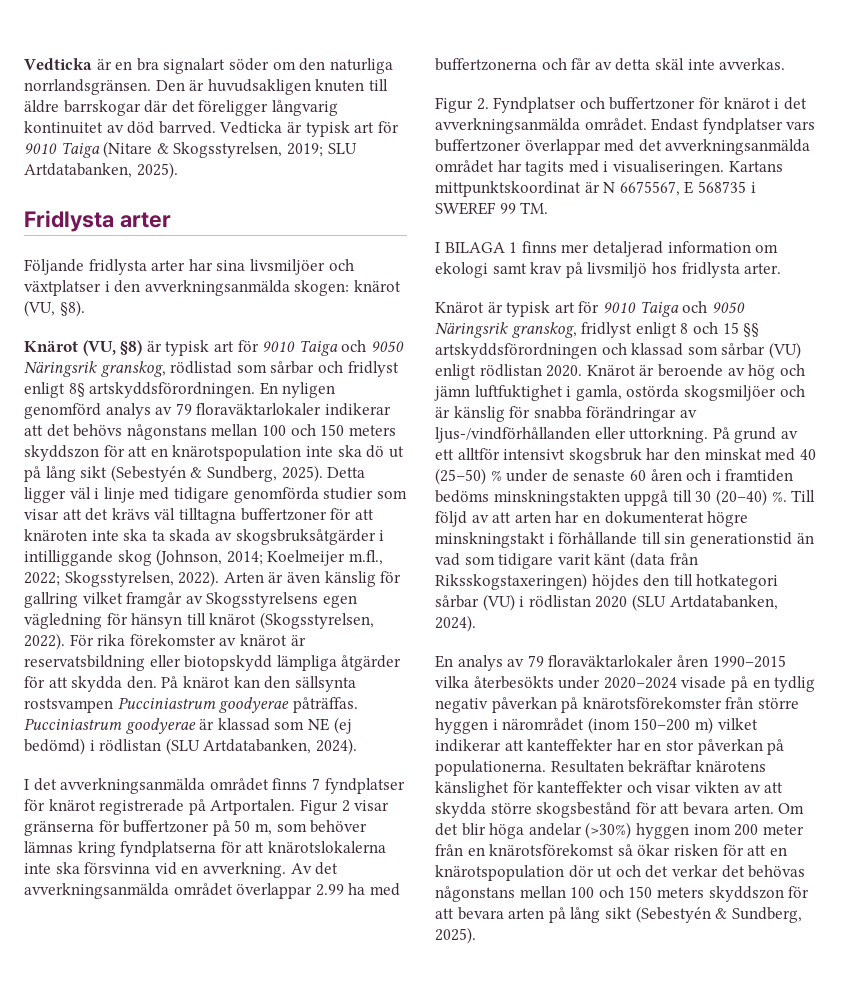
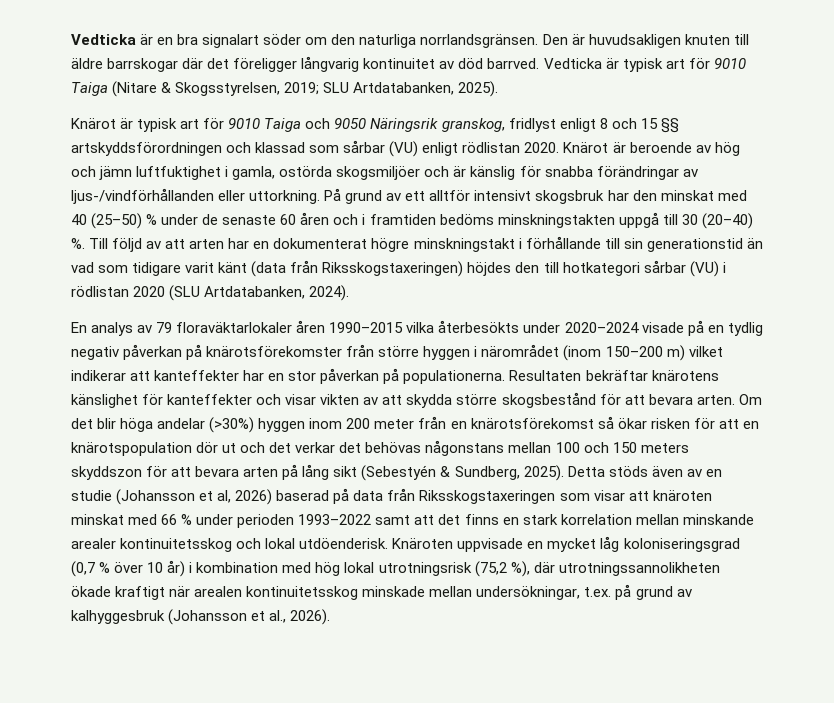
[24,210,171,232] [24,259,354,275] [24,280,401,296] [24,300,85,317] [24,340,404,356] [24,361,399,377] [24,382,336,398] [24,403,391,419] [24,424,396,440] [24,445,404,461] [24,465,366,482] [24,487,407,503] [24,508,374,524] [24,529,385,545] [24,549,383,566] [24,570,402,587] [24,592,357,608] [24,612,374,629] [24,633,306,650] [24,655,402,671] [24,676,356,692] [24,697,358,713] [24,717,352,734] [24,738,357,755] [24,778,405,794] [24,799,390,815] [24,820,368,836] [24,841,386,857] [24,862,339,878] [24,883,400,899] [435,58,786,71] [435,97,807,113] [435,118,816,134] [435,139,811,155] [435,160,783,176] [435,181,756,197] [435,202,549,215] [435,241,779,257] [435,262,782,278] // Fridlysta arter // Följande fridlysta arter har sina livsmiljöer och växtplatser i den avverkningsanmälda skogen: knärot (VU, §8). // Knärot (VU, §8) är typisk art för 9010 Taiga och 9050 Näringsrik granskog, rödlistad som sårbar och fridlyst enligt 8§ artskyddsförordningen. En nyligen genomförd analys av 79 floraväktarlokaler indikerar att det behövs någonstans mellan 100 och 150 meters skyddszon för att en knärotspopulation inte ska dö ut på lång sikt (Sebestyén & Sundberg, 2025). Detta ligger väl i linje med tidigare genomförda studier som visar att det krävs väl tilltagna buffertzoner för att knäroten inte ska ta skada av skogsbruksåtgärder i intilliggande skog (Johnson, 2014; Koelmeijer m.fl., 2022; Skogsstyrelsen, 2022). Arten är även känslig för gallring vilket framgår av Skogsstyrelsens egen vägledning för hänsyn till knärot (Skogsstyrelsen, 2022). För rika förekomster av knärot är reservatsbildning eller biotopskydd lämpliga åtgärder för att skydda den. På knärot kan den sällsynta rostsvampen Pucciniastrum goodyerae påträffas. Pucciniastrum goodyerae är klassad som NE (ej bedömd) i rödlistan (SLU Artdatabanken, 2024). // I det avverkningsanmälda området finns 7 fyndplatser för knärot registrerade på Artportalen. Figur 2 visar gränserna för buffertzoner på 50 m, som behöver lämnas kring fyndplatserna för att knärotslokalerna inte ska försvinna vid en avverkning. Av det avverkningsanmälda området överlappar 2.99 ha med buffertzonerna och får av detta skäl inte avverkas. // Figur 2. Fyndplatser och buffertzoner för knärot i det avverkningsanmälda området. Endast fyndplatser vars buffertzoner överlappar med det avverkningsanmälda området har tagits med i visualiseringen. Kartans mittpunktskoordinat är N 6675567, E 568735 i SWEREF 99 TM. // I BILAGA 1 finns mer detaljerad information om ekologi samt krav på livsmiljö hos fridlysta arter. -> (499, 89) none
(476, 935) none -> [567,466,722,477] [71,488,712,505] [71,514,754,528] [71,536,740,552] [71,560,720,577] [71,584,692,600] [71,609,331,625] Detta stöds även av en studie (Johansson et al, 2026) baserad på data från Riksskogstaxeringen som visar att knäroten minskat med 66 % under perioden 1993–2022 samt att det finns en stark korrelation mellan minskande arealer kontinuitetsskog och lokal utdöenderisk. Knäroten uppvisade en mycket låg koloniseringsgrad (0,7 % över 10 år) i kombination med hög lokal utrotningsrisk (75,2 %), där utrotningssannolikheten ökade kraftigt när arealen kontinuitetsskog minskade mellan undersökningar, t.ex. på grund av kalhyggesbruk (Johansson et al., 2026).

